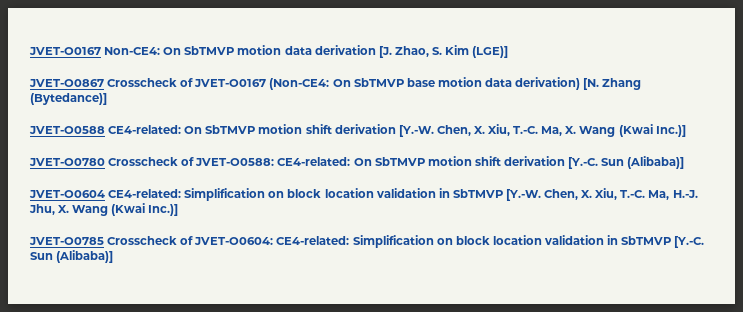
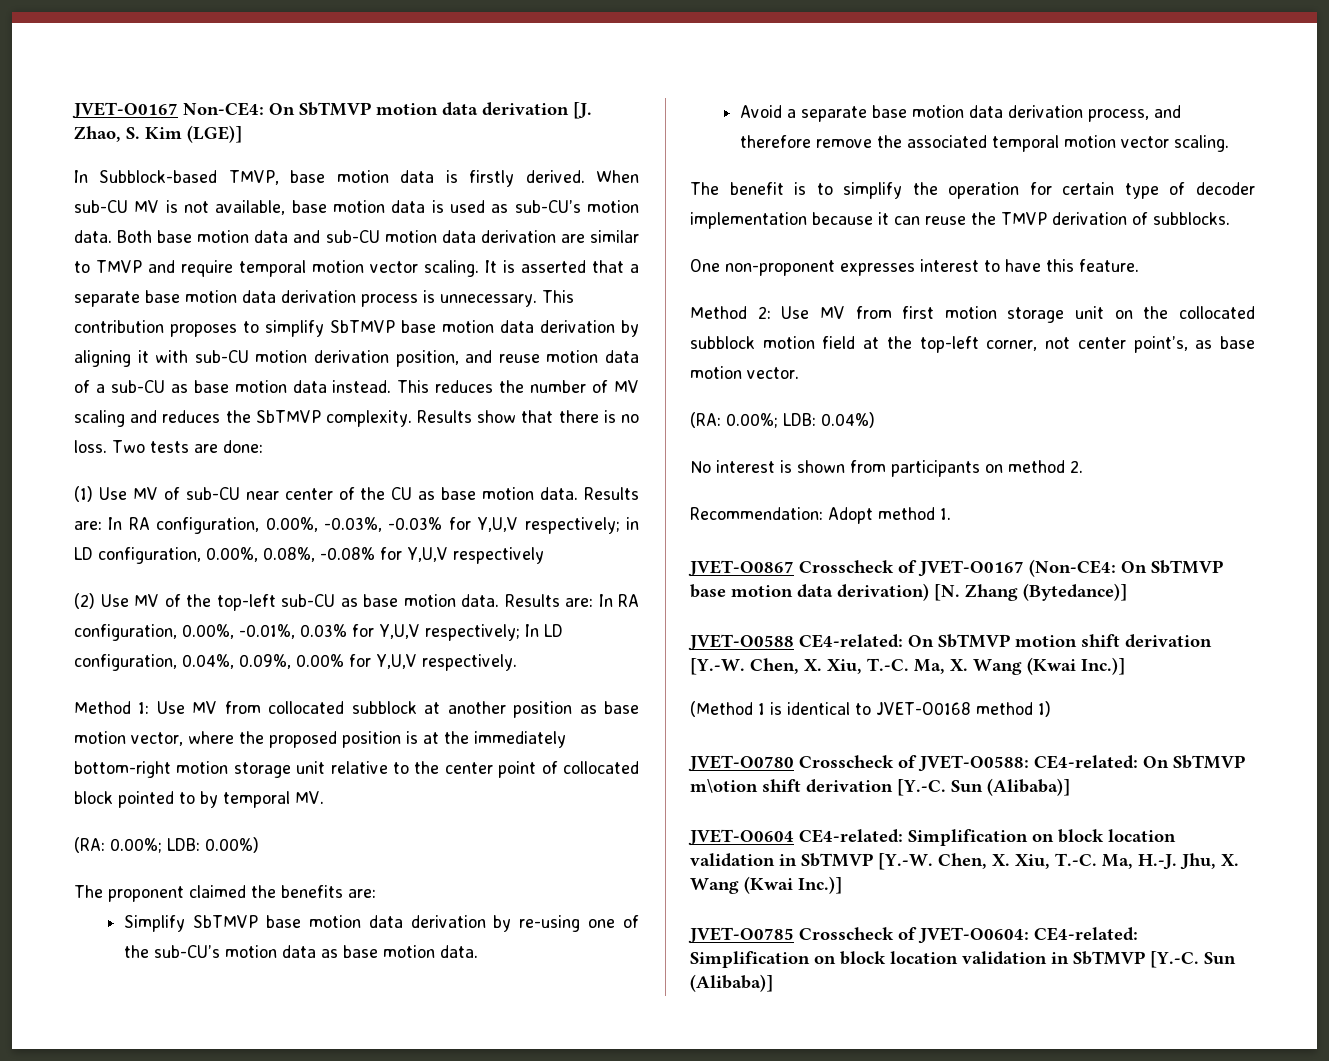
(509, 52) none -> [74,170,640,187] [74,200,639,215] [74,230,639,243] [74,260,639,277] [74,290,574,307] [74,320,639,337] [74,350,640,367] [74,380,639,393] [74,410,639,427] [74,440,263,453] [74,486,640,502] [74,517,639,534] [74,547,544,564] [74,593,639,611] [74,624,563,641] [74,654,517,671] [74,701,639,718] [74,731,566,748] [74,761,639,778] [74,791,324,808] [74,837,259,853] [74,885,376,902] [124,915,639,932] [124,945,479,958] [740,105,1182,122] [740,135,1230,152] [690,182,1255,199] [690,212,1230,229] [690,259,1139,276] [690,306,1255,323] [690,336,1255,353] [690,366,799,379] [690,412,875,428] [690,460,1083,477] [690,507,951,524] // In Subblock-based TMVP, base motion data is firstly derived. When sub-CU MV is not available, base motion data is used as sub-CU’s motion data. Both base motion data and sub-CU motion data derivation are similar to TMVP and require temporal motion vector scaling. It is asserted that a separate base motion data derivation process is unnecessary. This contribution proposes to simplify SbTMVP base motion data derivation by aligning it with sub-CU motion derivation position, and reuse motion data of a sub-CU as base motion data instead. This reduces the number of MV scaling and reduces the SbTMVP complexity. Results show that there is no loss. Two tests are done: // (1) Use MV of sub-CU near center of the CU as base motion data. Results are: In RA configuration, 0.00%, -0.03%, -0.03% for Y,U,V respectively; in LD configuration, 0.00%, 0.08%, -0.08% for Y,U,V respectively // (2) Use MV of the top-left sub-CU as base motion data. Results are: In RA configuration, 0.00%, -0.01%, 0.03% for Y,U,V respectively; In LD configuration, 0.04%, 0.09%, 0.00% for Y,U,V respectively. // Method 1: Use MV from collocated subblock at another position as base motion vector, where the proposed position is at the immediately bottom-right motion storage unit relative to the center point of collocated block pointed to by temporal MV. // (RA: 0.00%; LDB: 0.00%) // The proponent claimed the benefits are: // Simplify SbTMVP base motion data derivation by re-using one of the sub-CU’s motion data as base motion data. // Avoid a separate base motion data derivation process, and therefore remove the associated temporal motion vector scaling. // The benefit is to simplify the operation for certain type of decoder implementation because it can reuse the TMVP derivation of subblocks. // One non-proponent expresses interest to have this feature. // Method 2: Use MV from first motion storage unit on the collocated subblock motion field at the top-left corner, not center point’s, as base motion vector. // (RA: 0.00%; LDB: 0.04%) // No interest is shown from participants on method 2. // Recommendation: Adopt method 1.
(686, 131) none -> [690,701,1051,717] // (Method 1 is identical to JVET-O0168 method 1)
[427,156,472,166] motion -> [690,779,758,793] m\otion

